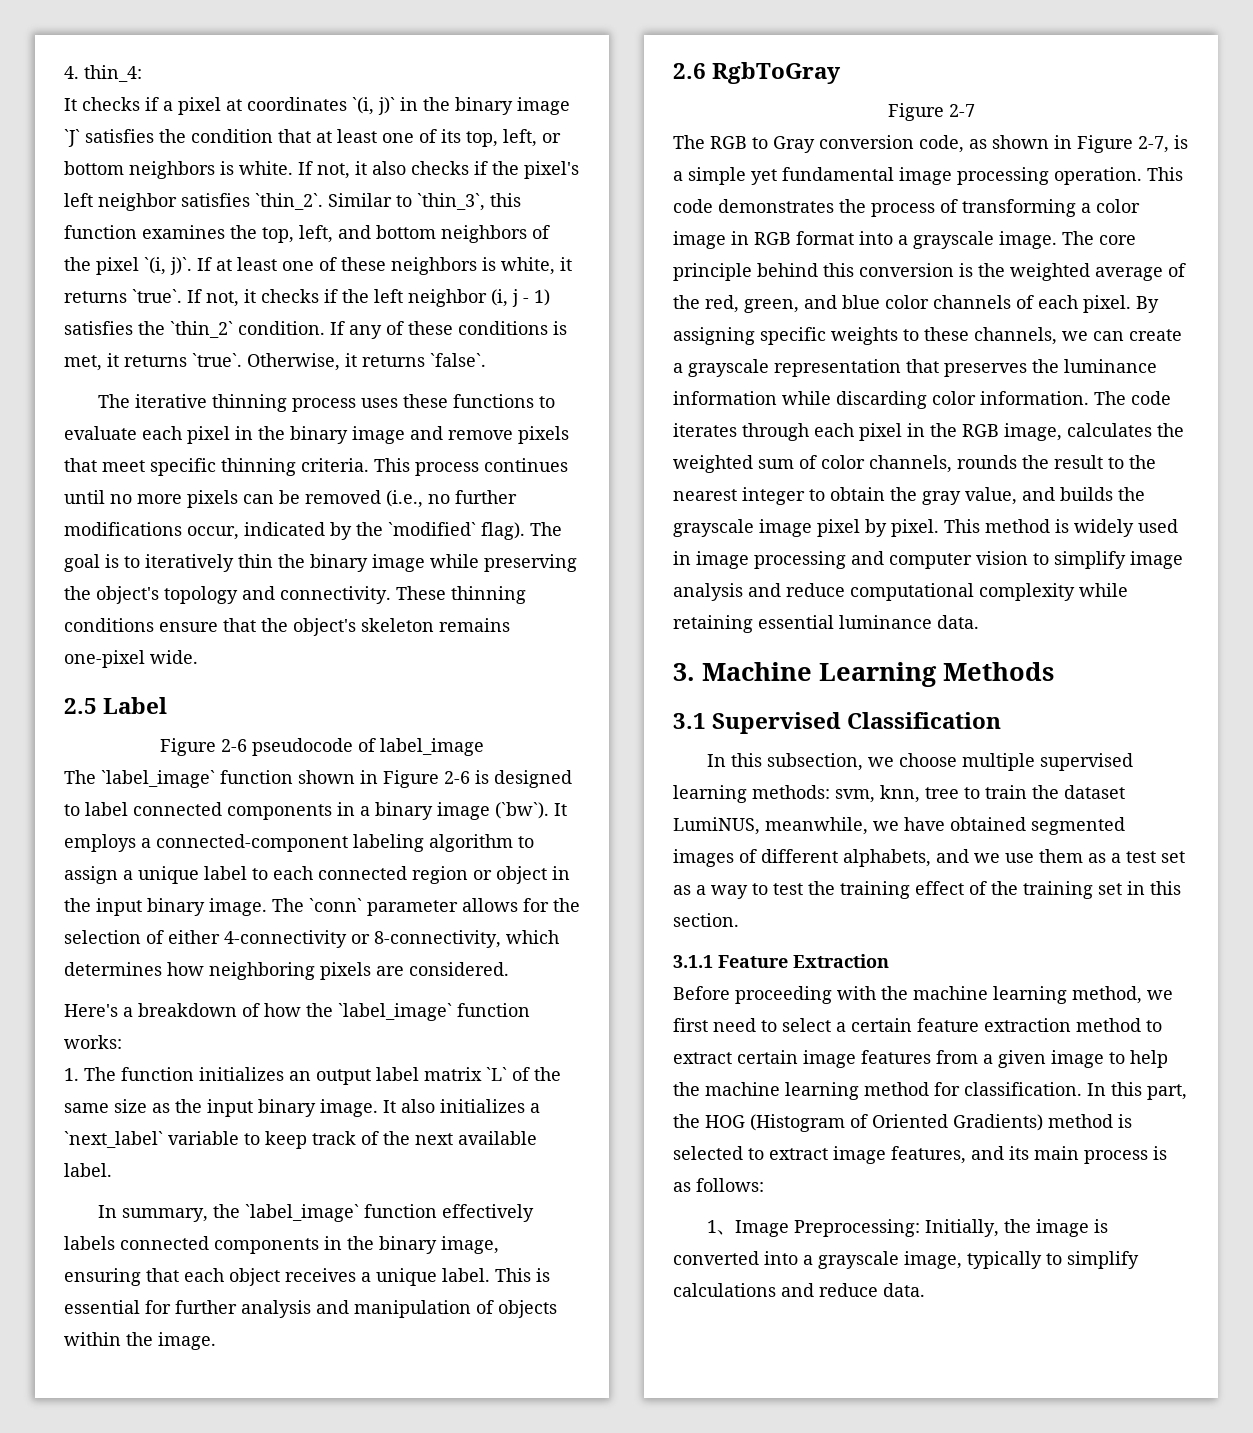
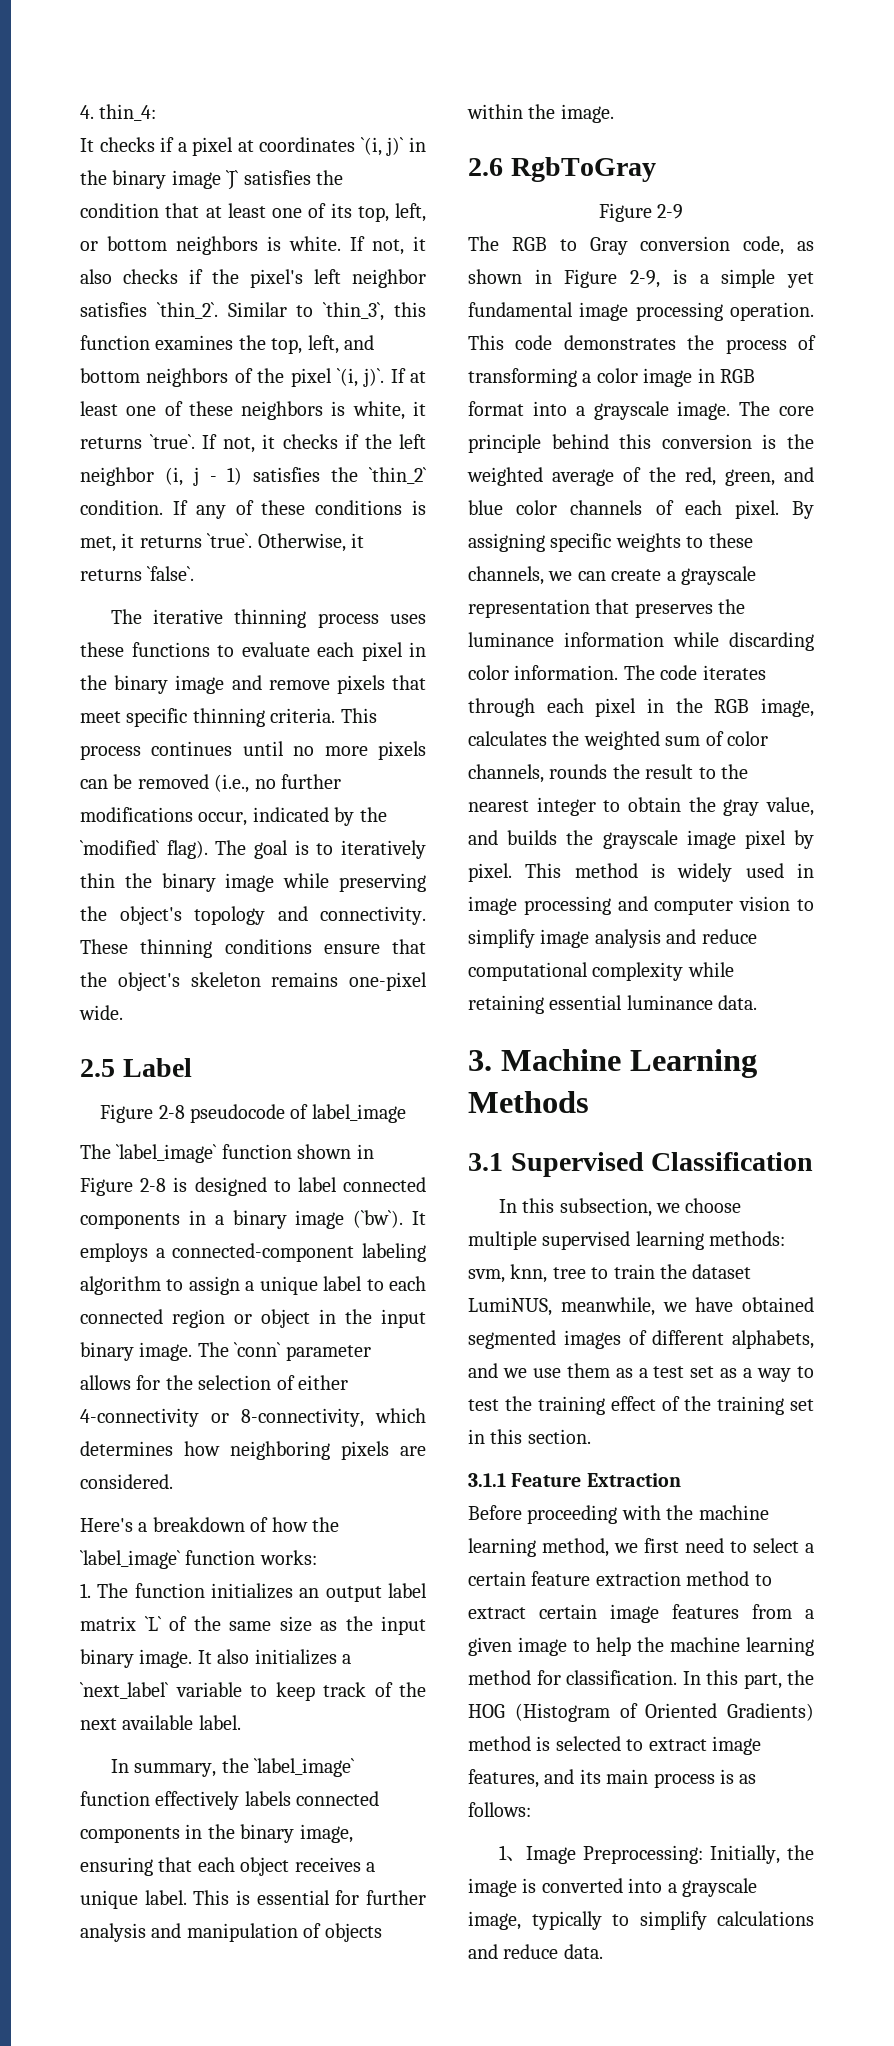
[221,739,247,752] 2-6 -> [158,1105,185,1119] 2-8
[444,771,470,784] 2-6 -> [140,1178,167,1192] 2-8
[948,104,975,117] 2-7 -> [657,204,684,219] 2-9
[1138,136,1169,153] 2-7, -> [630,270,661,288] 2-9,

